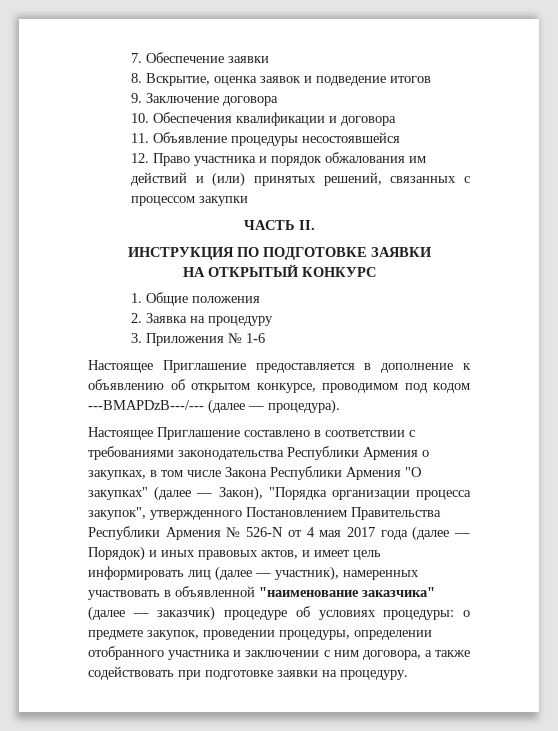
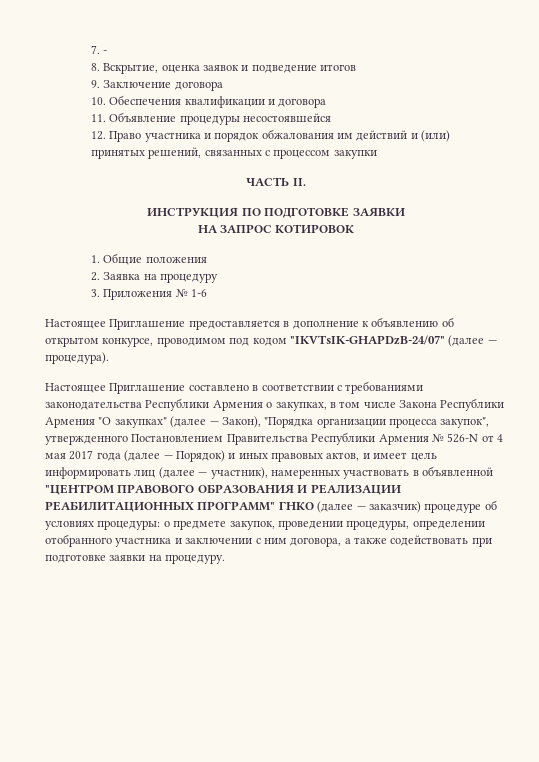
[145,52,269,63] Обеспечение заявки -> [103,50,108,54] -
[207,264,376,277] ОТКРЫТЫЙ КОНКУРС -> [220,224,355,234] ЗАПРОС КОТИРОВОК
[88,400,204,410] ---BMAPDzB---/--- -> [289,335,445,345] "IKVTsIK-GHAPDzB-24/07"
[259,587,435,597] "наименование заказчика" -> [45,484,401,495] [45,501,314,512] "ЦЕНТРОМ ПРАВОВОГО ОБРАЗОВАНИЯ И РЕАЛИЗАЦИИ РЕАБИЛИТАЦИОННЫХ ПРОГРАММ" ГНКО

